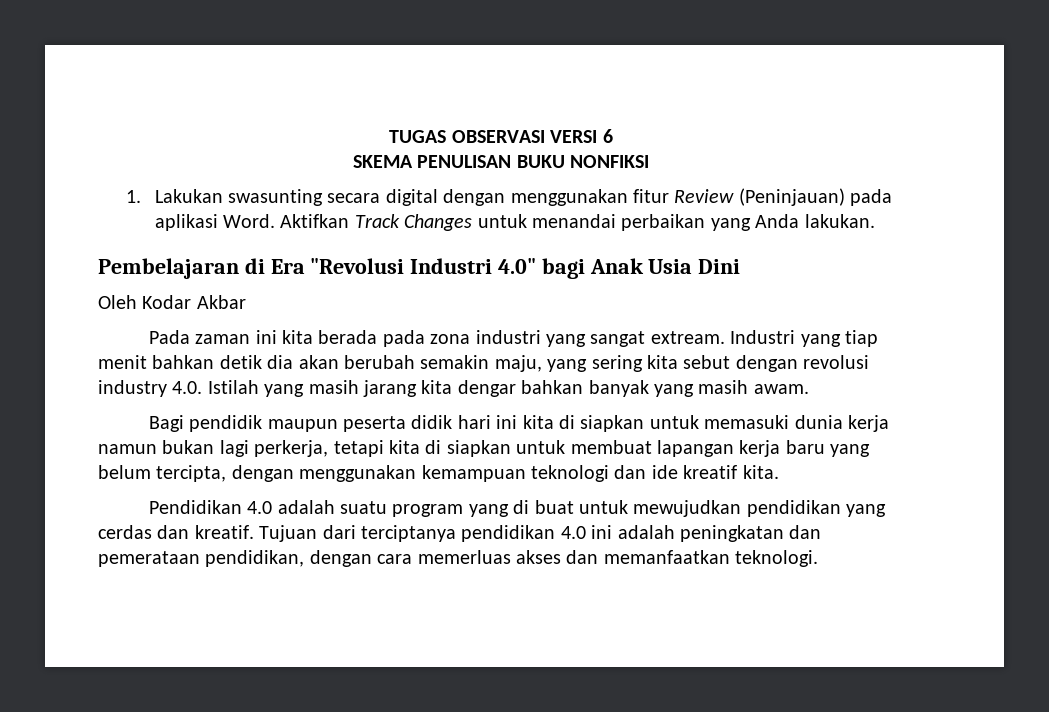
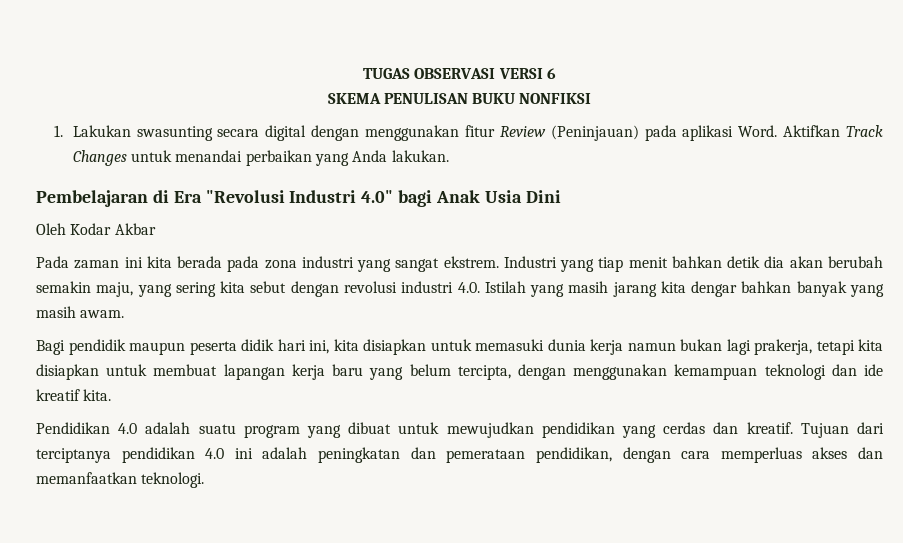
[650,331,725,344] extream. -> [443,256,499,268] ekstrem.
[98,380,167,397] industry -> [401,281,454,293] industri
[496,415,645,432] ini kita di siapkan -> [309,339,426,355] ini, kita disiapkan
[254,440,329,457] perkerja, -> [754,339,812,355] prakerja,
[425,440,511,457] di siapkan -> [36,364,99,380] disiapkan
[513,500,574,514] di buat -> [348,422,392,434] dibuat
[417,550,511,564] memerluas -> [720,447,802,463] memperluas

